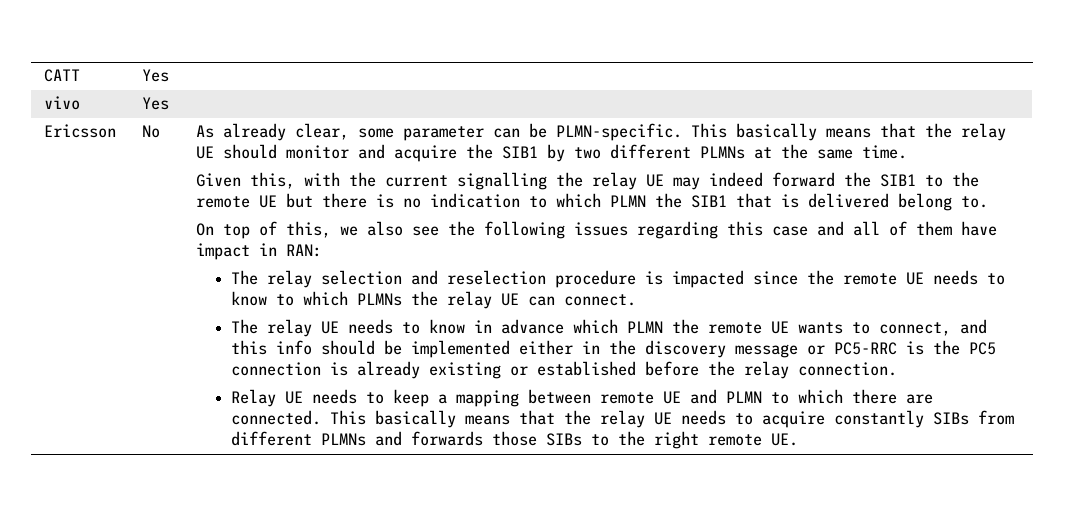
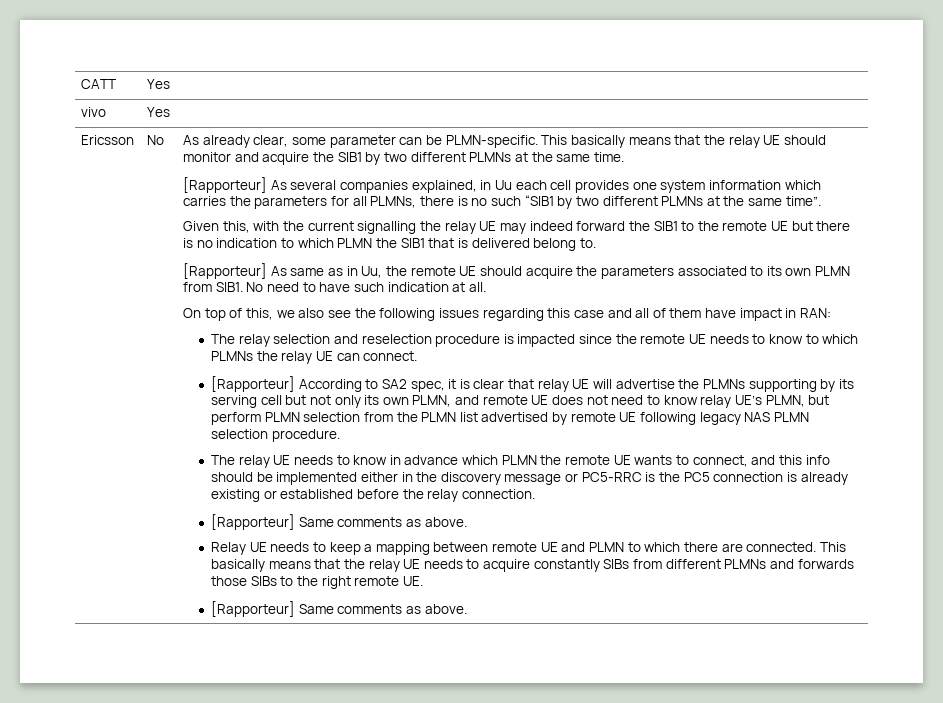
(907, 152) none -> [183,177,821,193] [183,195,821,209] // [Rapporteur] As several companies explained, in Uu each cell provides one system information which carries the parameters for all PLMNs, there is no such “SIB1 by two different PLMNs at the same time”.
(988, 202) none -> [183,263,851,279] [183,282,486,292] // [Rapporteur] As same as in Uu, the remote UE should acquire the parameters associated to its own PLMN from SIB1. No need to have such indication at all.
(636, 300) none -> [210,376,854,392] [210,395,830,408] [210,412,809,425] [210,429,340,442] // [Rapporteur] According to SA2 spec, it is clear that relay UE will advertise the PLMNs supporting by its serving cell but not only its own PLMN, and remote UE does not need to know relay UE’s PLMN, but perform PLMN selection from the PLMN list advertised by remote UE following legacy NAS PLMN selection procedure.
(897, 369) none -> [210,514,467,530] // [Rapporteur] Same comments as above.
(798, 439) none -> [210,601,467,617] // [Rapporteur] Same comments as above.

